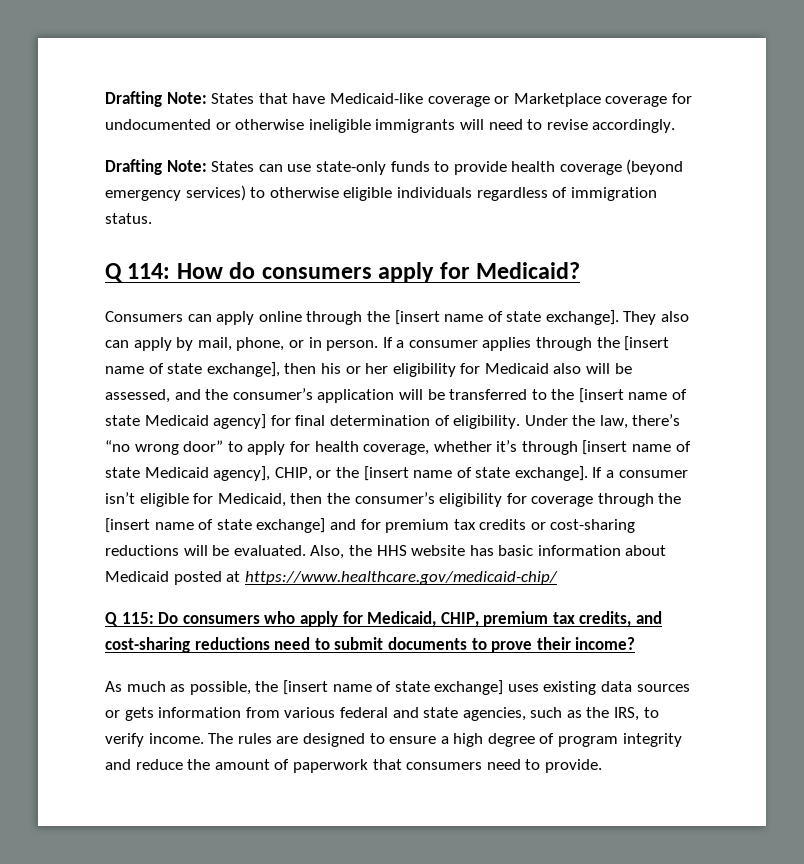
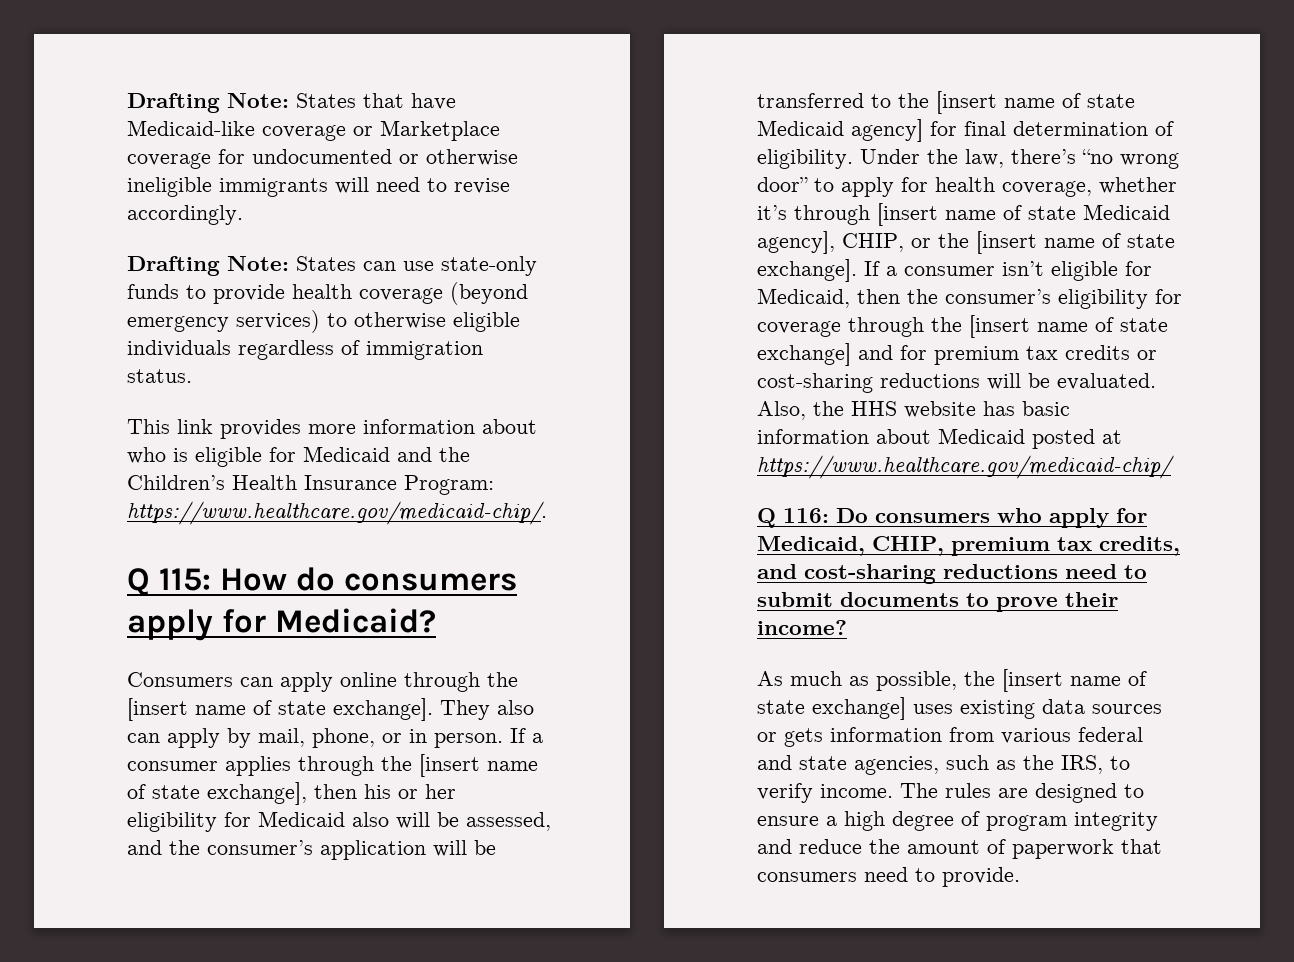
[105,263,171,282] // Q 114: -> [127,419,537,439] [127,446,470,467] [127,475,494,495] [127,501,547,525] [127,568,211,596] // This link provides more information about who is eligible for Medicaid and the Children’s Health Insurance Program: https://www.healthcare.gov/medicaid-chip/. // Q 115:
[121,612,154,624] 115: -> [783,508,829,523] 116:

